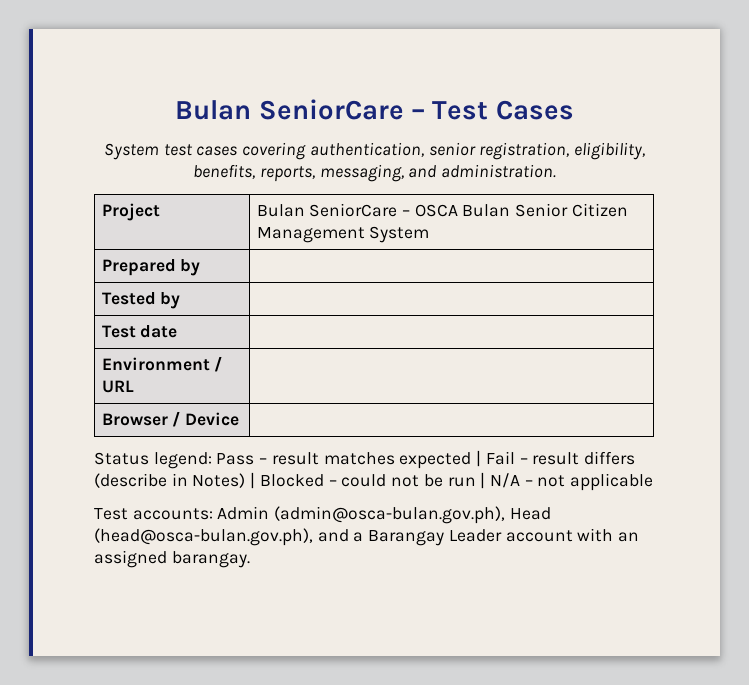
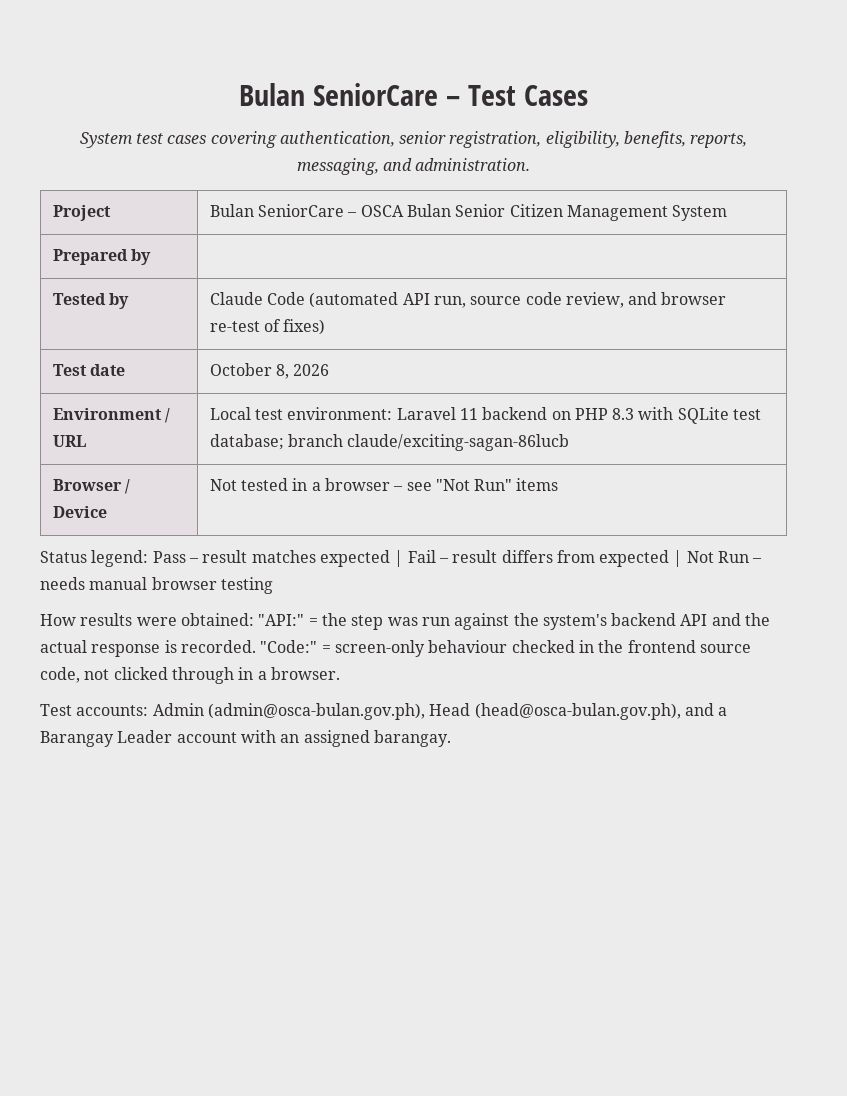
(181, 300) none -> [209,292,727,308] [209,319,326,335] Claude Code (automated API run, source code review, and browser re-test of fixes)
(178, 331) none -> [209,363,330,379] October 8, 2026
[101,411,240,427] // Browser / Device | -> [209,407,762,424] [209,434,570,451] [52,479,130,494] [52,506,107,518] [209,478,559,491] Local test environment: Laravel 11 backend on PHP 8.3 with SQLite test database; branch claude/exciting-sagan-86lucb // Browser / Device | Not tested in a browser – see "Not Run" items
[94,472,654,491] (describe in Notes) | Blocked – could not be run | N/A – not applicable -> [556,550,763,567] [40,577,273,594] [40,613,771,630] [40,640,751,657] [40,667,340,684] from expected | Not Run – needs manual browser testing // How results were obtained: "API:" = the step was run against the system's backend API and the actual response is recorded. "Code:" = screen-only behaviour checked in the frontend source code, not clicked through in a browser.

